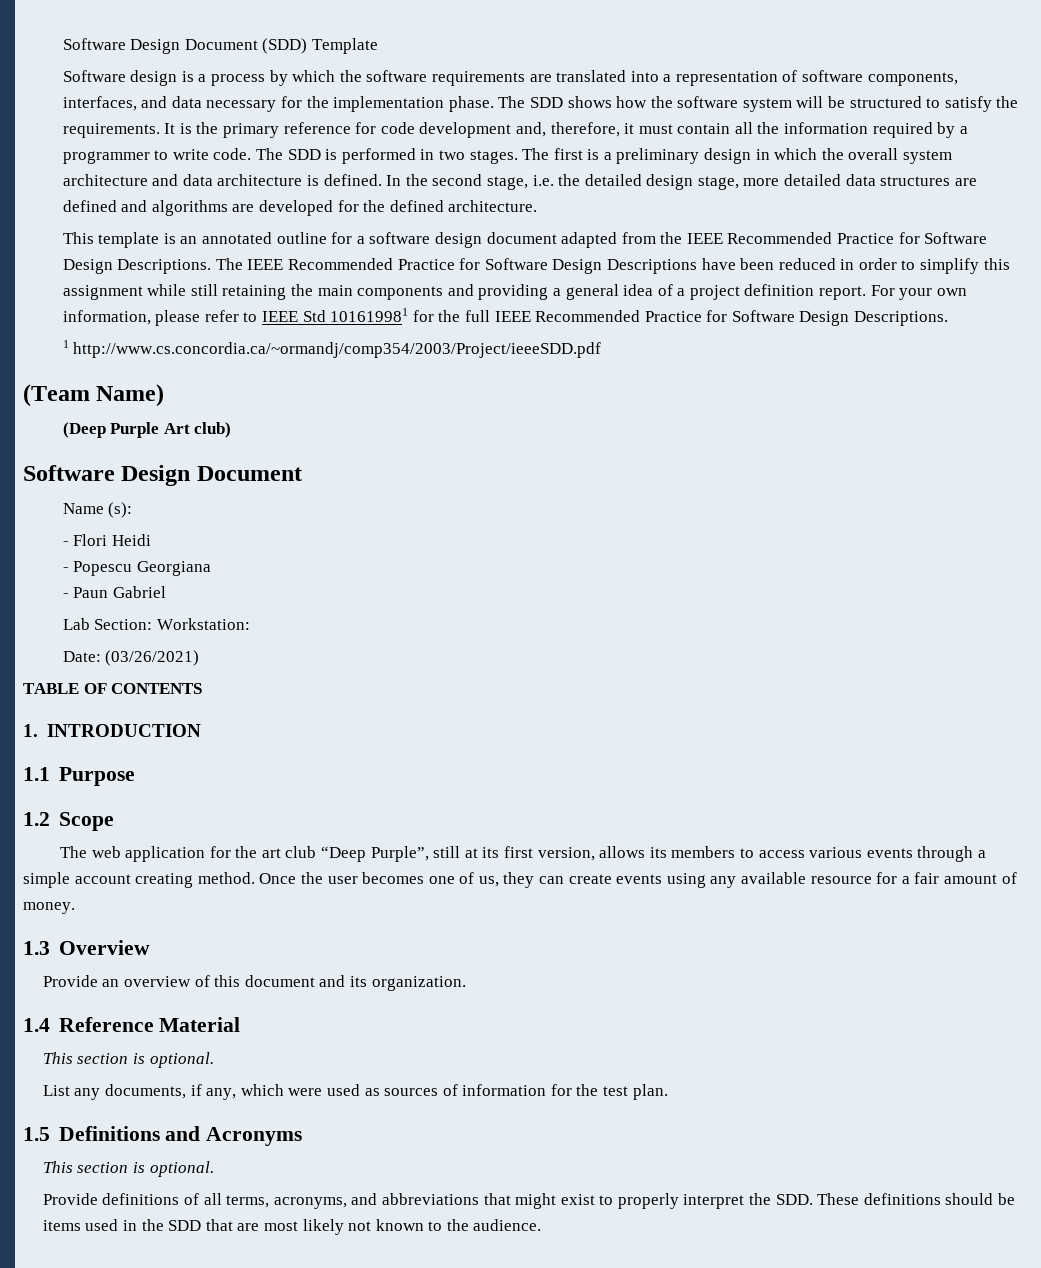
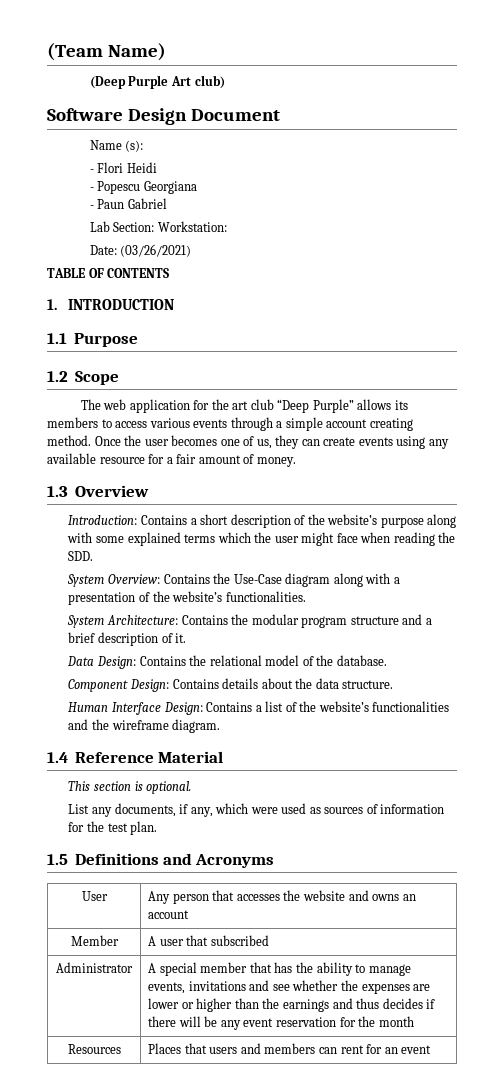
[62,38,378,54] [62,70,958,86] [62,96,1019,112] [62,122,968,138] [62,148,953,164] [62,174,977,190] [62,200,538,216] [62,232,988,248] [62,258,1010,274] [62,284,967,300] [62,308,949,326] [62,340,602,358] Software Design Document (SDD) Template // Software design is a process by which the software requirements are translated into a representation of software components, interfaces, and data necessary for the implementation phase. The SDD shows how the software system will be structured to satisfy the requirements. It is the primary reference for code development and, therefore, it must contain all the information required by a programmer to write code. The SDD is performed in two stages. The first is a preliminary design in which the overall system architecture and data architecture is defined. In the second stage, i.e. the detailed design stage, more detailed data structures are defined and algorithms are developed for the defined architecture. // This template is an annotated outline for a software design document adapted from the IEEE Recommended Practice for Software Design Descriptions. The IEEE Recommended Practice for Software Design Descriptions have been reduced in order to simplify this assignment while still retaining the main components and providing a general idea of a project definition report. For your own information, please refer to IEEE Std 101619981 for the full IEEE Recommended Practice for Software Design Descriptions. // 1 http://www.cs.concordia.ca/~ormandj/comp354/2003/Project/ieeeSDD.pdf // -> (47, 52) none
[370,846,595,862] Purple”, still at its first version, -> [312,399,354,413] Purple”
[42,975,466,991] Provide an overview of this document and its organization. -> [68,514,457,528] [67,532,456,546] [68,551,94,561] [67,573,400,587] [68,591,306,605] [67,614,432,628] [68,632,187,646] [67,655,387,669] [68,678,394,692] [68,701,450,715] [68,719,221,733] Introduction: Contains a short description of the website’s purpose along with some explained terms which the user might face when reading the SDD. // System Overview: Contains the Use-Case diagram along with a presentation of the website’s functionalities. // System Architecture: Contains the modular program structure and a brief description of it. // Data Design: Contains the relational model of the database. // Component Design: Contains details about the data structure. // Human Interface Design: Contains a list of the website’s functionalities and the wireframe diagram.
[42,1161,214,1177] [42,1193,1016,1209] [42,1219,542,1235] // This section is optional. // Provide definitions of all terms, acronyms, and abbreviations that might exist to properly interpret the SDD. These definitions should be items used in the SDD that are most likely not known to the audience. -> [81,891,108,901] [148,890,416,904] [148,910,190,919] [70,935,119,946] [148,935,269,946] [56,962,133,973] [148,962,411,976] [148,980,431,994] [148,998,436,1012] [148,1016,414,1030] [67,1044,121,1054] [148,1043,432,1054] // User | Any person that accesses the website and owns an account // Member | A user that subscribed // Administrator | A special member that has the ability to manage events, invitations and see whether the expenses are lower or higher than the earnings and thus decides if there will be any event reservation for the month // Resources | Places that users and members can rent for an event

